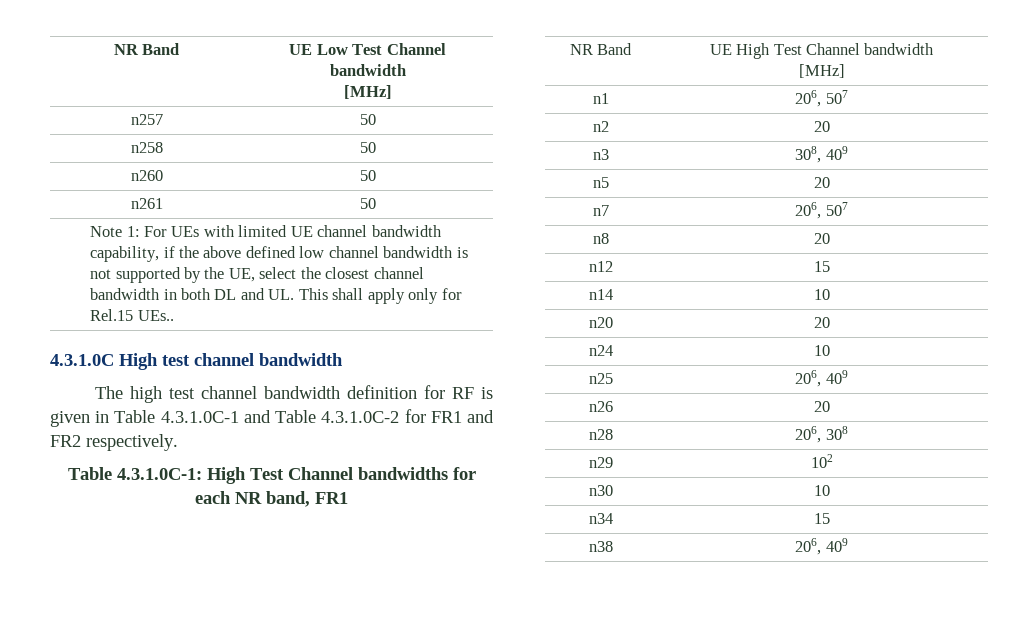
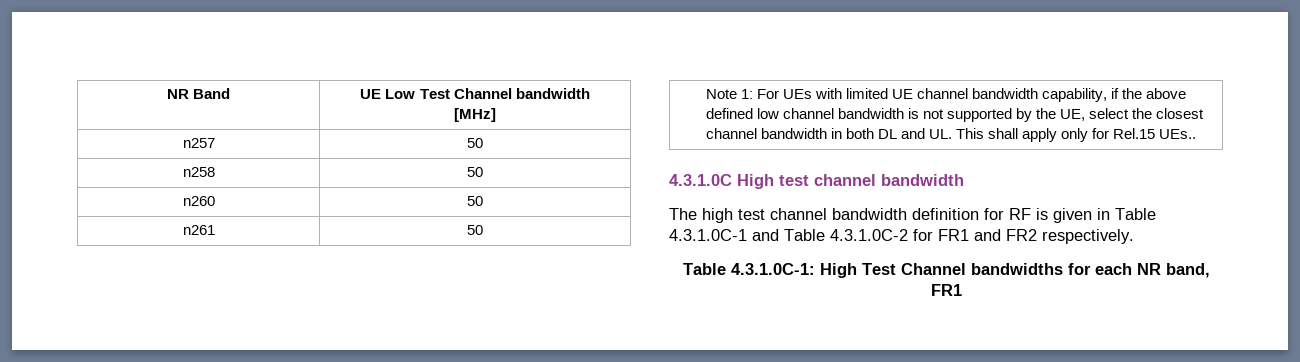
[569,43,633,55] [709,43,935,59] [798,64,845,78] [592,93,609,104] [795,90,848,107] [592,121,609,132] [813,121,830,132] [592,149,609,160] [795,146,848,163] [592,177,609,188] [813,177,830,188] [592,205,609,216] [795,202,848,219] [592,233,609,244] [813,233,830,244] [588,261,613,272] [813,261,830,272] [588,289,613,300] [813,289,830,300] [588,317,613,328] [813,317,830,328] [588,345,613,356] [813,345,830,356] [588,373,613,384] [795,370,848,387] [588,401,613,412] [813,401,830,412] [588,429,613,440] [795,426,848,443] [588,457,613,468] [810,454,833,468] [588,485,613,496] [813,485,830,496] [588,513,613,524] [813,513,830,524] [588,541,613,552] [795,538,848,555] // NR Band | UE High Test Channel bandwidth // [MHz] // n1 | 206, 507 // n2 | 20 // n3 | 308, 409 // n5 | 20 // n7 | 206, 507 // n8 | 20 // n12 | 15 // n14 | 10 // n20 | 20 // n24 | 10 // n25 | 206, 409 // n26 | 20 // n28 | 206, 308 // n29 | 102 // n30 | 10 // n34 | 15 // n38 | 206, 409 -> (962, 290) none

